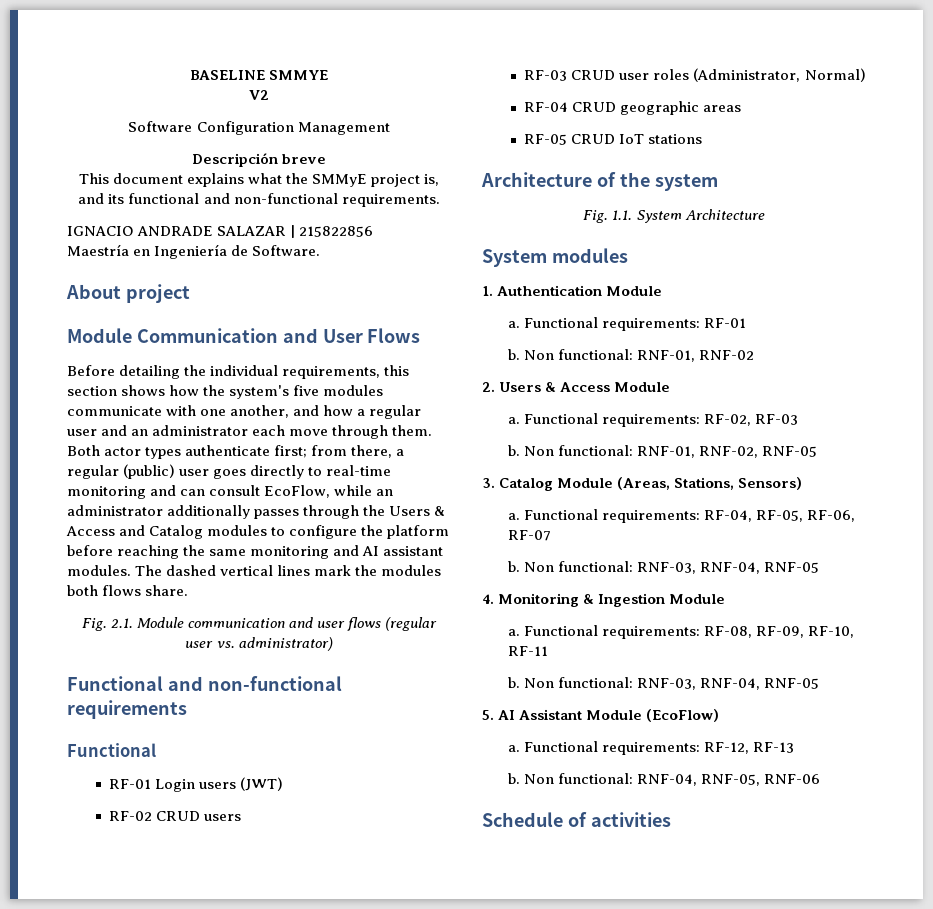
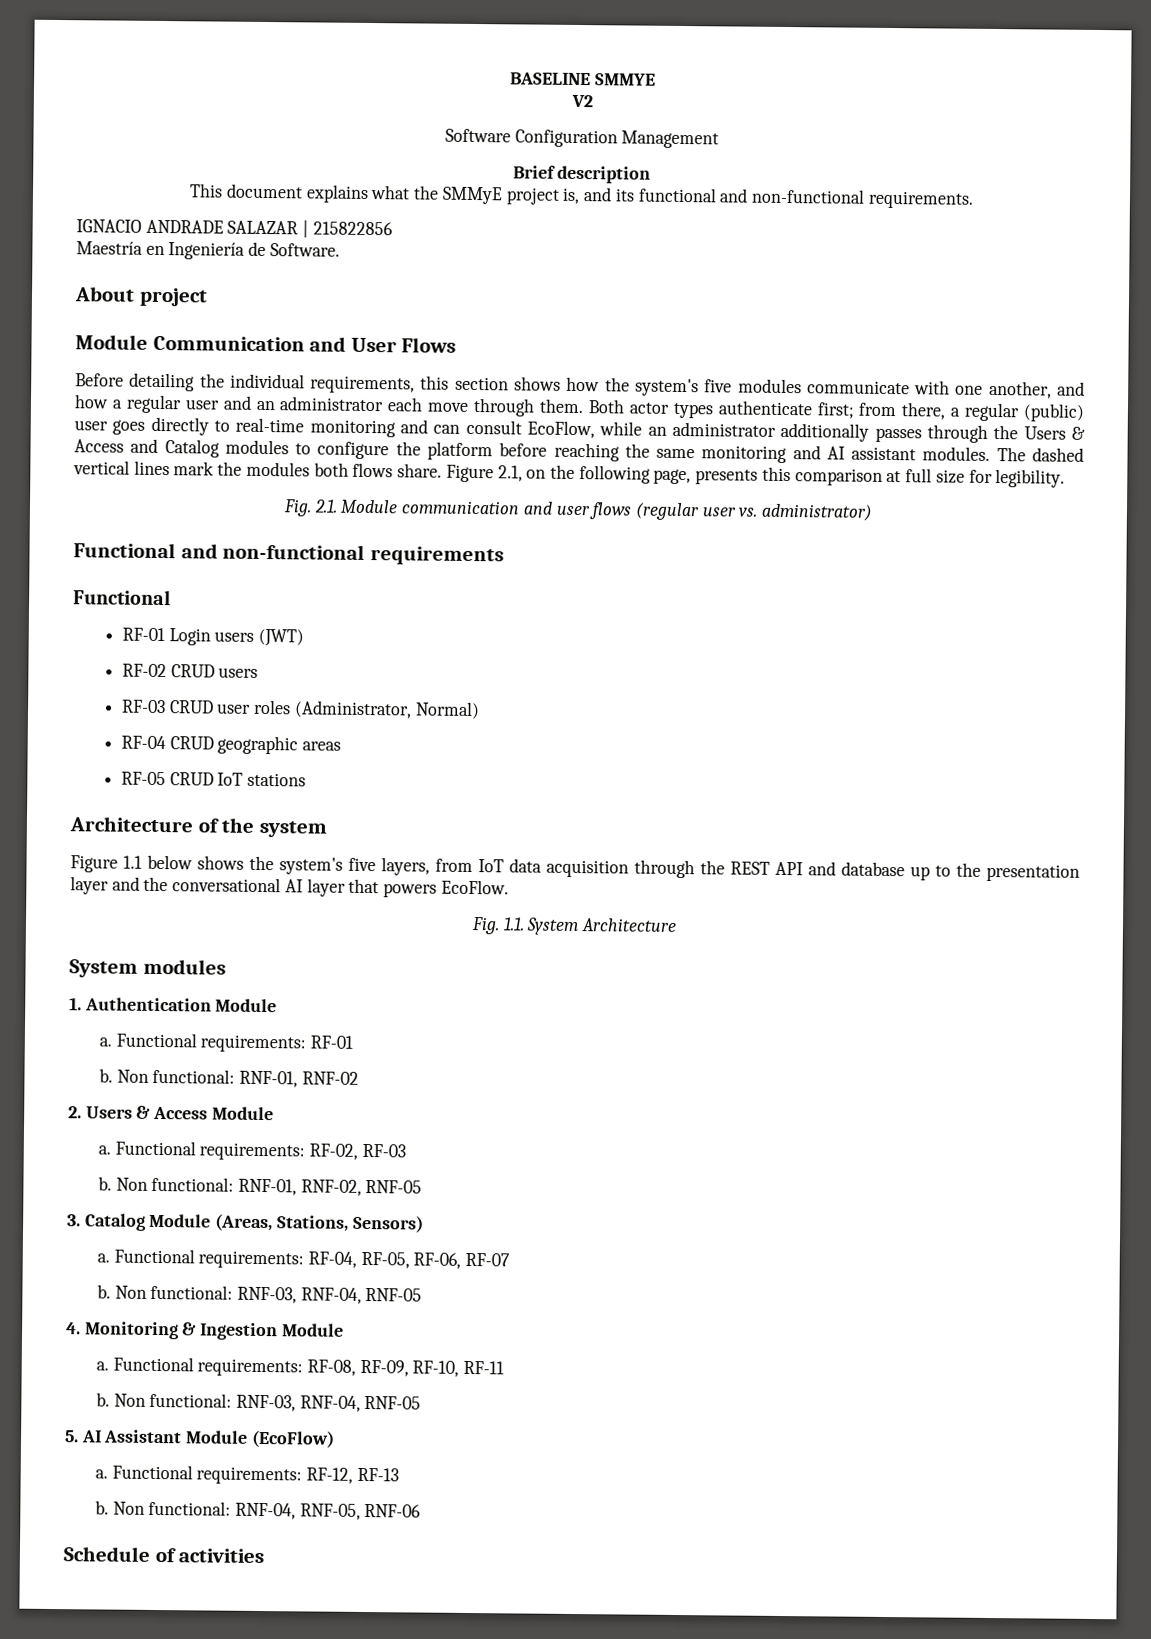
[191,153,327,167] Descripción breve -> [512,165,652,184] Brief description
(189, 590) none -> [445,464,1066,488] Figure 2.1, on the following page, presents this comparison at full size for legibility.
(718, 182) none -> [70,854,1080,882] [70,876,509,898] // Figure 1.1 below shows the system's five layers, from IoT data acquisition through the REST API and database up to the presentation layer and the conversational AI layer that powers EcoFlow.

